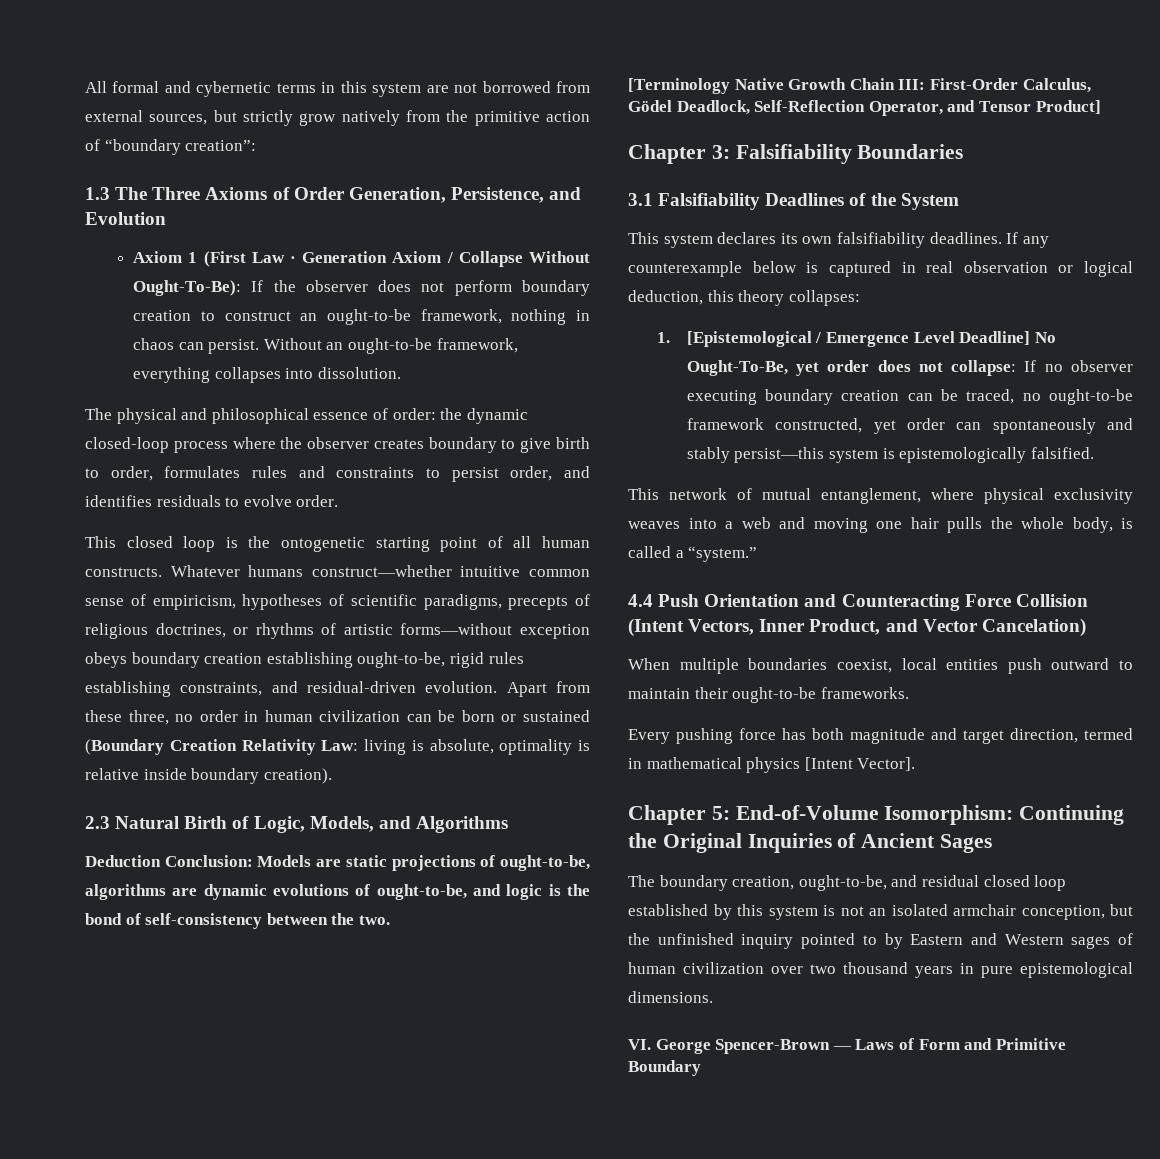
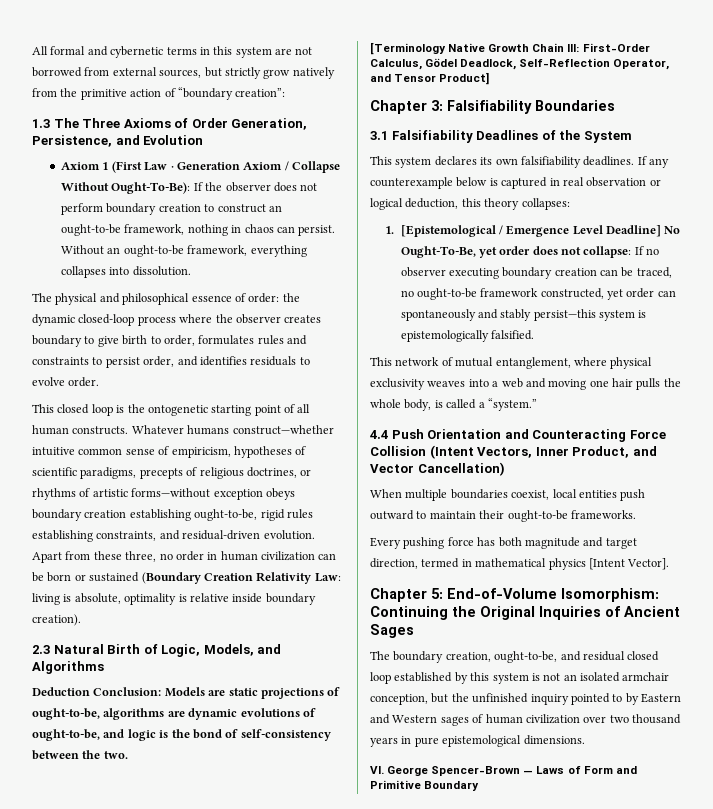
[981,618,1086,637] Cancelation) -> [417,462,505,476] Cancellation)

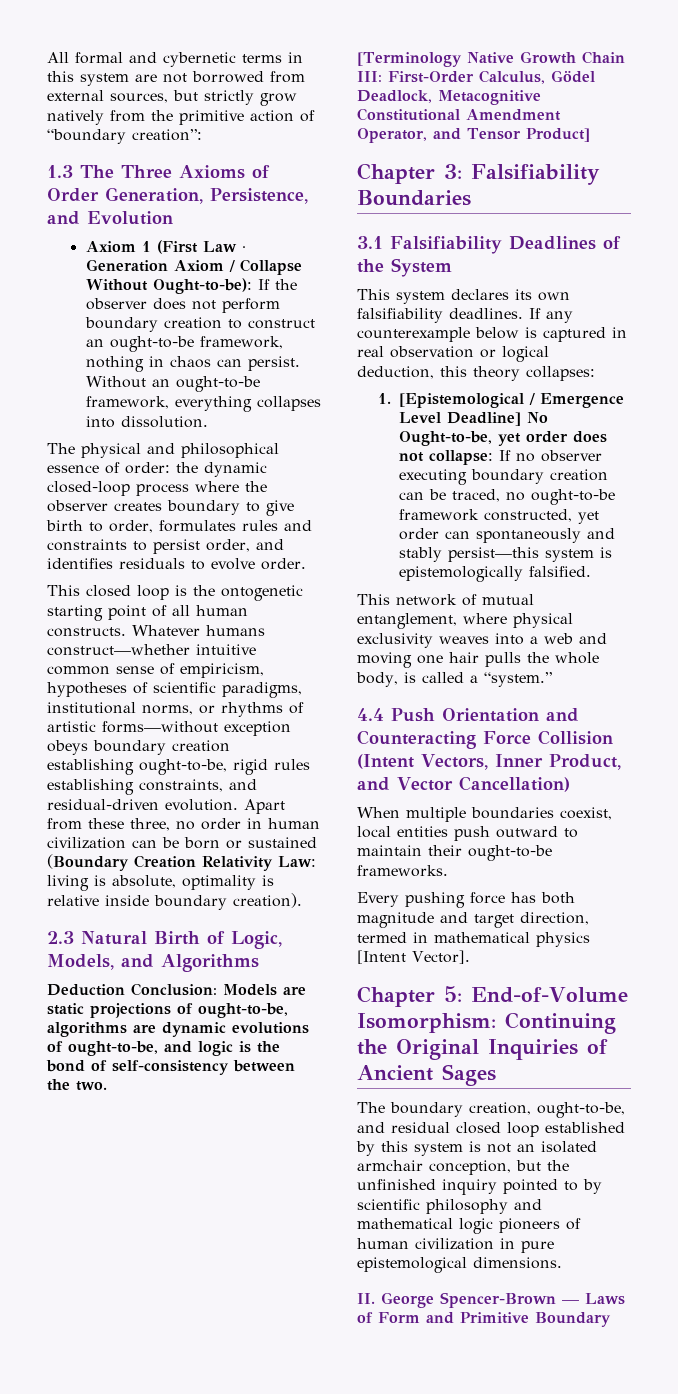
[111,182,191,194] Ought-To-Be): -> [152,278,252,294] Ought-to-be):
[139,467,297,479] precepts of religious doctrines, -> [47,702,193,715] institutional norms,
[519,58,611,67] Self-Reflection -> [438,90,541,105] [357,108,561,121] Metacognitive Constitutional Amendment
[400,246,476,258] Ought-To-Be, -> [398,431,492,446] Ought-to-be,
[641,693,681,703] [370,714,681,726] [370,737,398,747] Eastern and Western sages of human civilization over two thousand years -> [357,1199,542,1214] [357,1218,581,1234] [357,1238,494,1250] scientific philosophy and mathematical logic pioneers of human civilization
[370,766,384,774] VI. -> [357,1293,375,1304] II.

